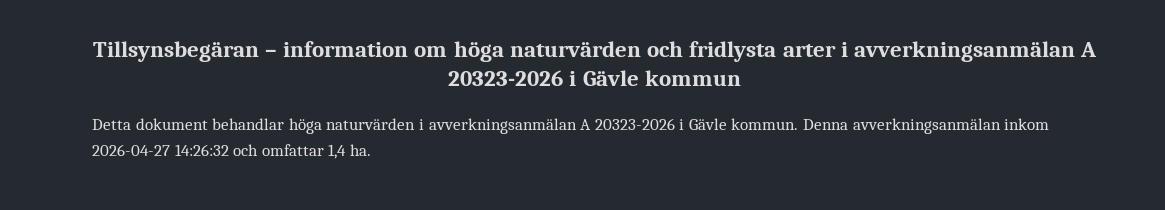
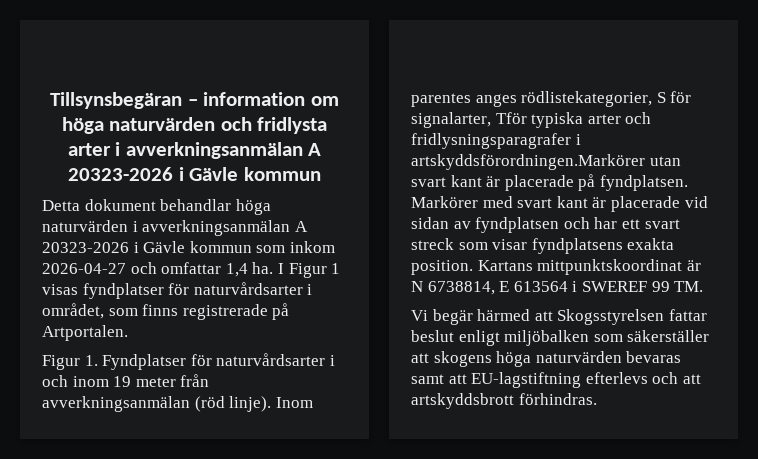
[731,118,1001,134] kommun. Denna avverkningsanmälan -> [189,241,286,253] kommun som
[174,144,229,156] 14:26:32 -> (126, 268) none
(371, 150) none -> [277,263,341,278] [42,282,313,299] [42,303,290,320] [42,325,128,341] [42,353,335,370] [42,374,210,387] [42,396,313,412] [411,91,692,107] [411,112,652,128] [411,133,581,149] [411,154,681,170] [411,174,688,191] [411,196,708,212] [411,217,680,233] [411,238,675,254] [411,259,701,275] [411,281,704,295] [411,309,707,325] [411,330,710,346] [411,351,682,367] [411,372,701,388] [411,393,597,409] I Figur 1 visas fyndplatser för naturvårdsarter i området, som finns registrerade på Artportalen. // Figur 1. Fyndplatser för naturvårdsarter i och inom 19 meter från avverkningsanmälan (röd linje). Inom parentes anges rödlistekategorier, S för signalarter, Tför typiska arter och fridlysningsparagrafer i artskyddsförordningen.Markörer utan svart kant är placerade på fyndplatsen. Markörer med svart kant är placerade vid sidan av fyndplatsen och har ett svart streck som visar fyndplatsens exakta position. Kartans mittpunktskoordinat är N 6738814, E 613564 i SWEREF 99 TM. // Vi begär härmed att Skogsstyrelsen fattar beslut enligt miljöbalken som säkerställer att skogens höga naturvärden bevaras samt att EU-lagstiftning efterlevs och att artskyddsbrott förhindras.

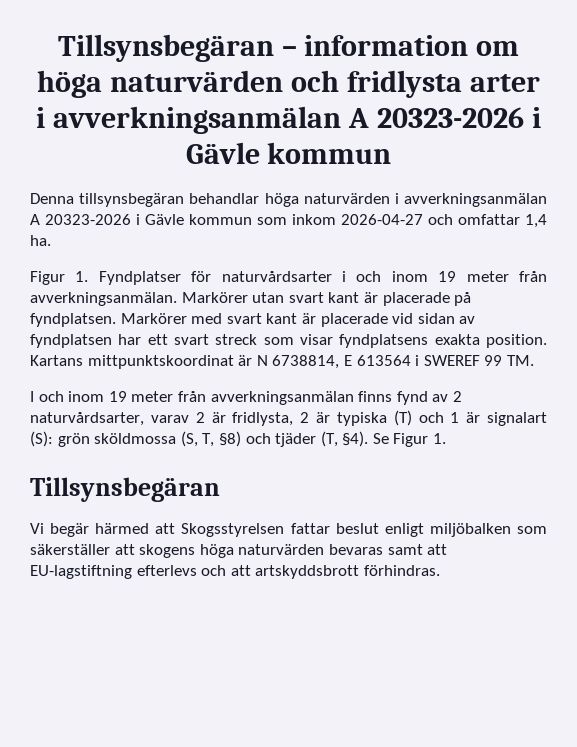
[42,199,156,211] Detta dokument -> [30,193,185,207] Denna tillsynsbegäran
[277,263,341,278] [42,282,313,299] [42,303,290,320] [42,325,128,341] I Figur 1 visas fyndplatser för naturvårdsarter i området, som finns registrerade på Artportalen. -> (51, 240) none
[42,396,313,412] [411,91,692,107] [411,112,652,128] [411,133,581,149] [411,154,645,170] avverkningsanmälan (röd linje). Inom parentes anges rödlistekategorier, S för signalarter, Tför typiska arter och fridlysningsparagrafer i artskyddsförordningen.Markörer -> [30,292,248,306] avverkningsanmälan. Markörer
[563,217,590,229] och -> (112, 341) none
(704, 286) none -> [30,391,462,405] [30,410,547,426] [30,431,447,447] [30,477,220,502] // I och inom 19 meter från avverkningsanmälan finns fynd av 2 naturvårdsarter, varav 2 är fridlysta, 2 är typiska (T) och 1 är signalart (S): grön sköldmossa (S, T, §8) och tjäder (T, §4). Se Figur 1. // Tillsynsbegäran

